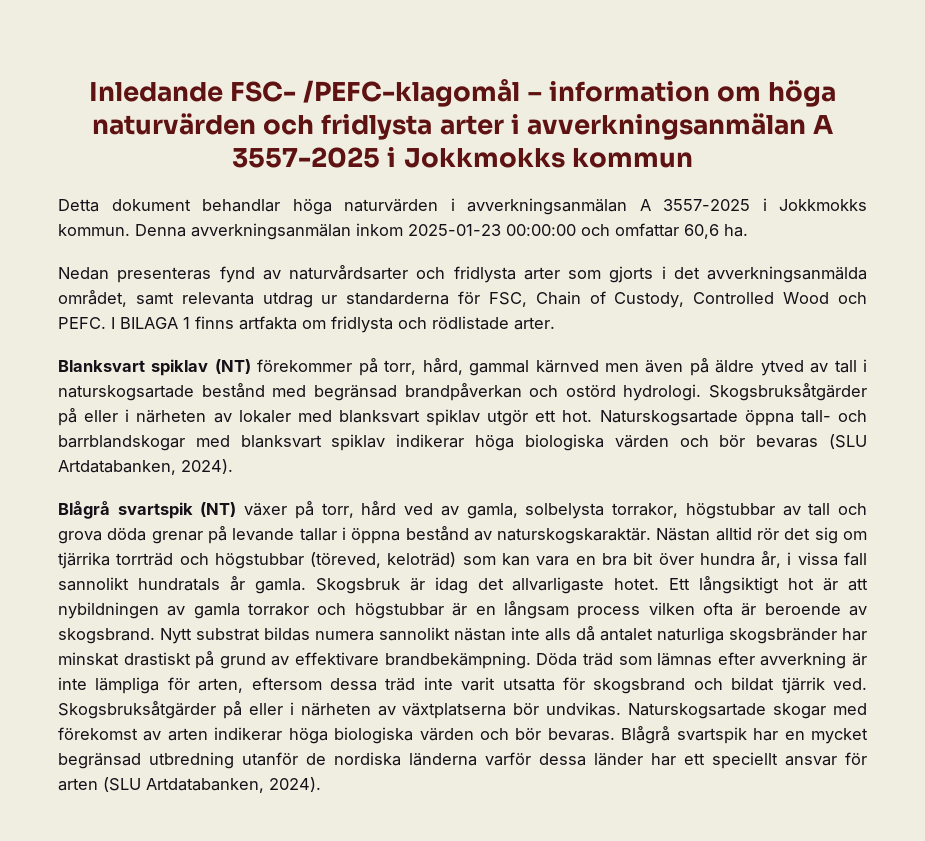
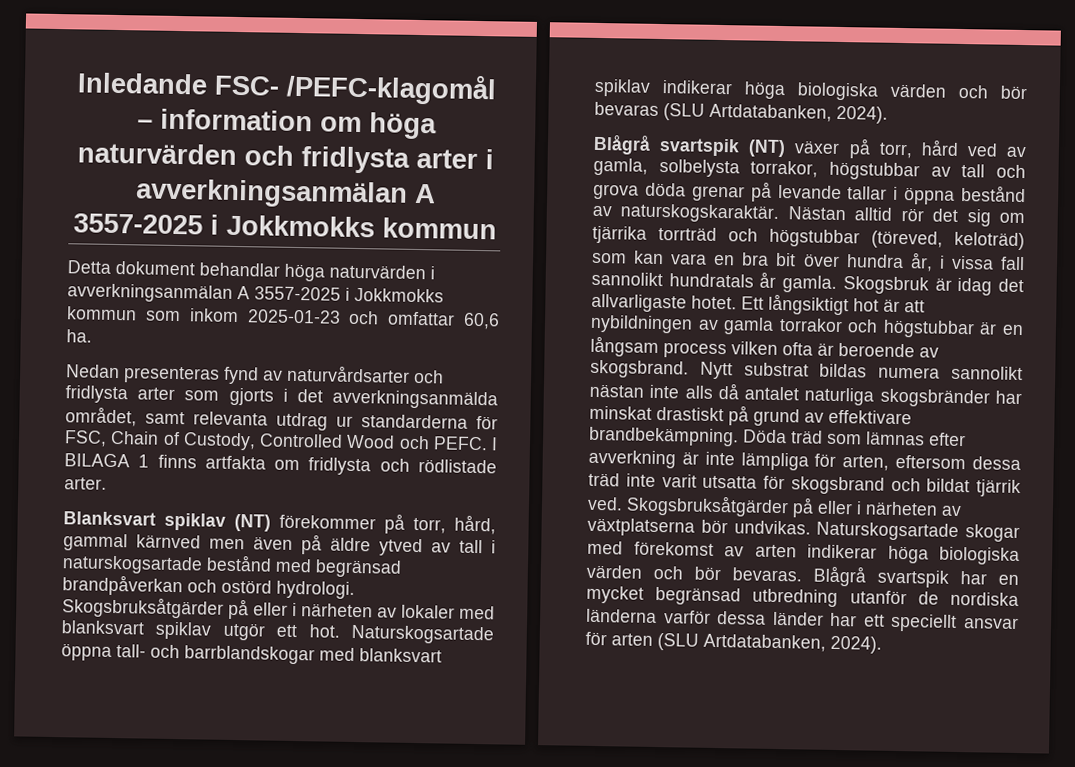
[58,223,351,240] kommun. Denna avverkningsanmälan -> [67,306,181,322] kommun som
[506,224,576,236] 00:00:00 -> (341, 316) none

